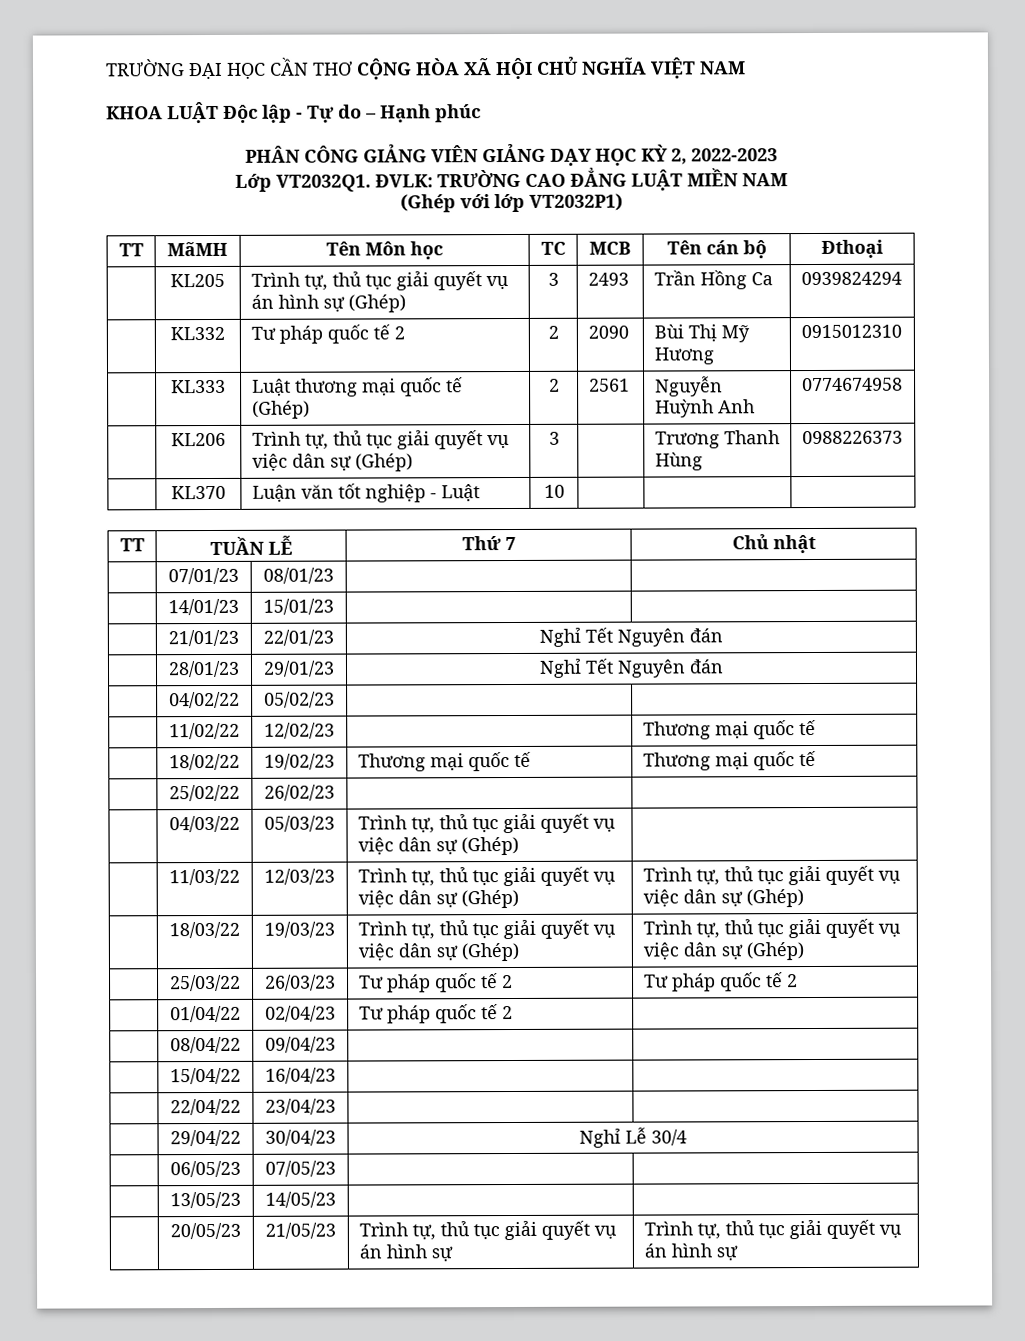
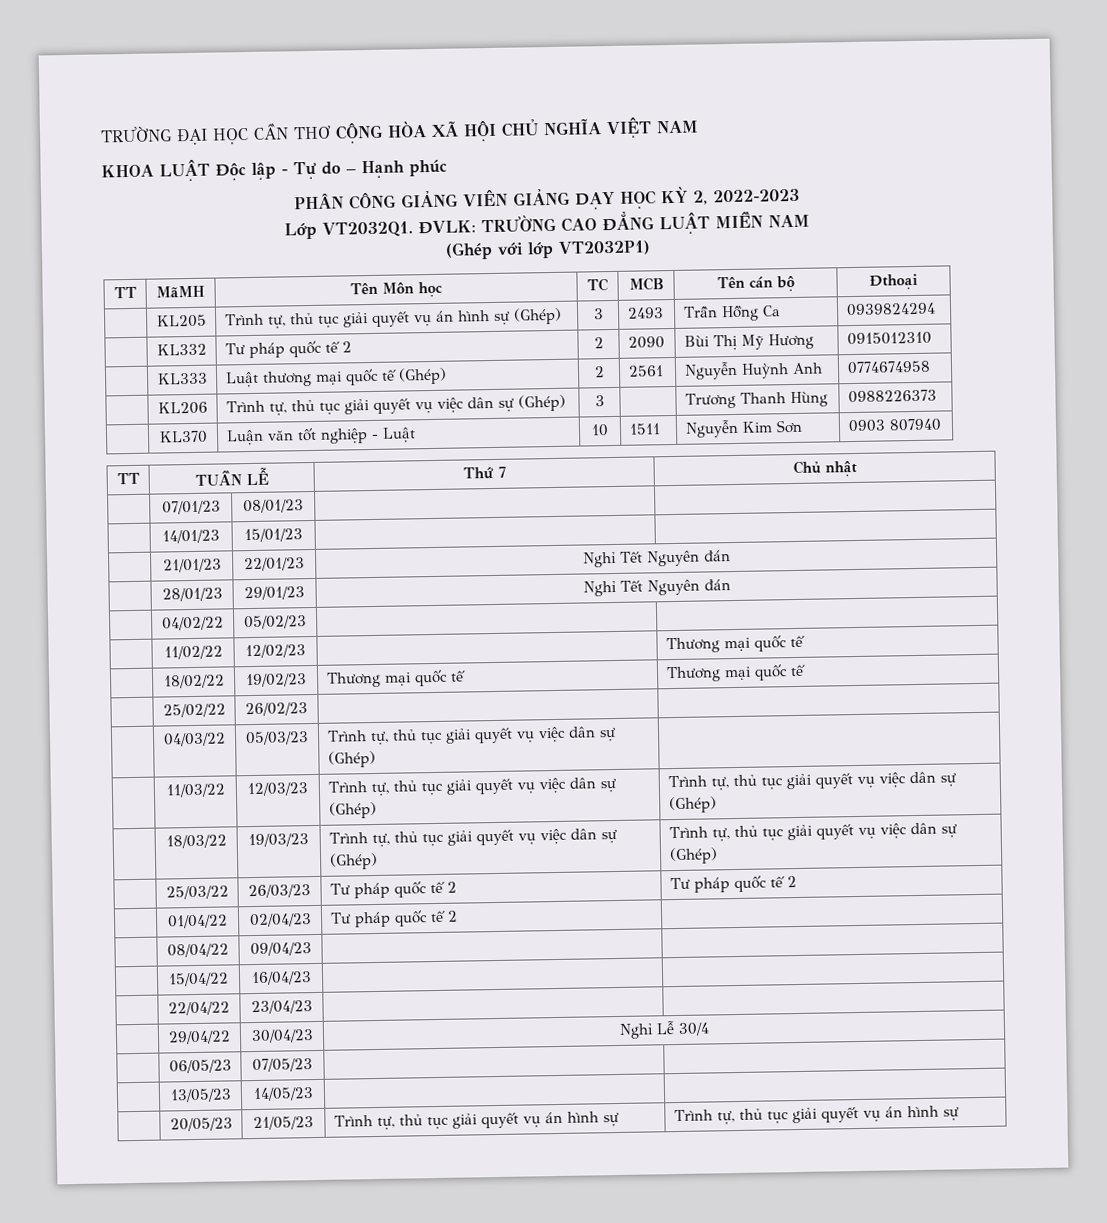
(565, 491) | | -> [628,423,661,435] [684,419,803,438] [847,418,942,433] 1511 | Nguyễn Kim Sơn | 0903 807940

